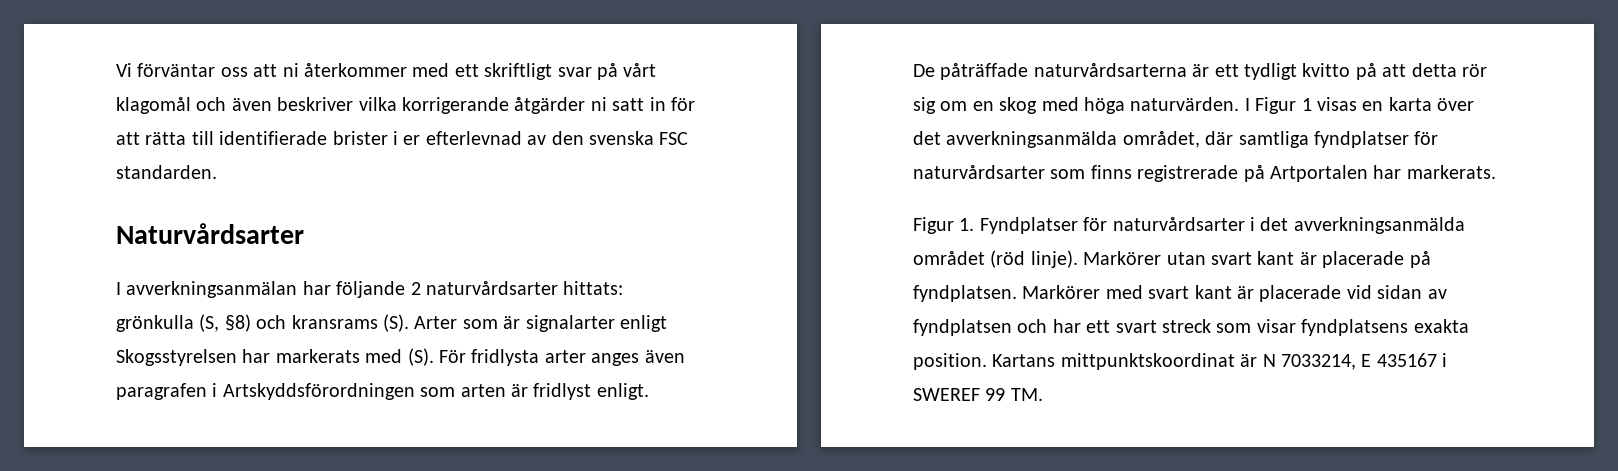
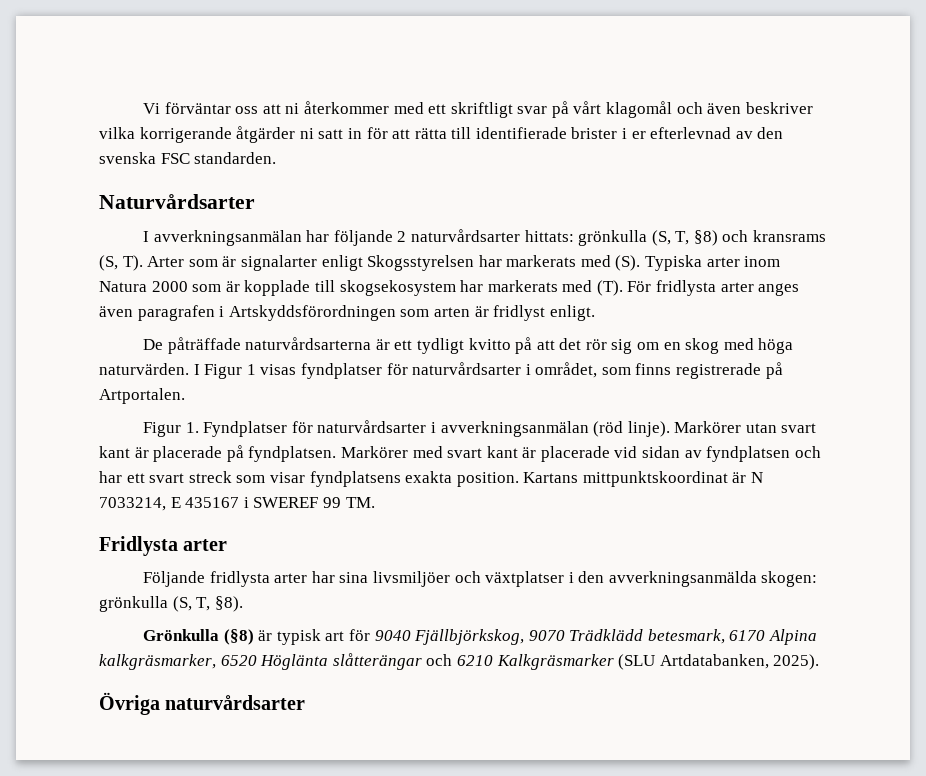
(220, 323) none -> [675,231,690,245] T,
[383,314,409,332] (S). -> [99,255,143,271] (S, T).
(434, 357) none -> [645,255,781,271] [99,280,623,296] Typiska arter inom Natura 2000 som är kopplade till skogsekosystem har markerats med (T).
[1411,63,1457,77] detta -> [559,338,582,350] det
[1362,97,1475,111] [913,131,1309,148] en karta över det avverkningsanmälda området, där samtliga -> (297, 369) none
(1045, 172) none -> [525,362,598,378] i området,
[1270,165,1496,182] Artportalen har markerats. -> [99,388,185,404] Artportalen.
[1260,217,1465,234] [913,251,985,265] det avverkningsanmälda området -> [440,421,589,437] avverkningsanmälan
(1043, 394) none -> [99,536,228,556] [142,571,818,587] [99,596,243,612] [142,629,818,645] [99,653,820,670] [99,692,306,715] // Fridlysta arter // Följande fridlysta arter har sina livsmiljöer och växtplatser i den avverkningsanmälda skogen: grönkulla (S, T, §8). // Grönkulla (§8) är typisk art för 9040 Fjällbjörkskog, 9070 Trädklädd betesmark, 6170 Alpina kalkgräsmarker, 6520 Höglänta slåtterängar och 6210 Kalkgräsmarker (SLU Artdatabanken, 2025). // Övriga naturvårdsarter

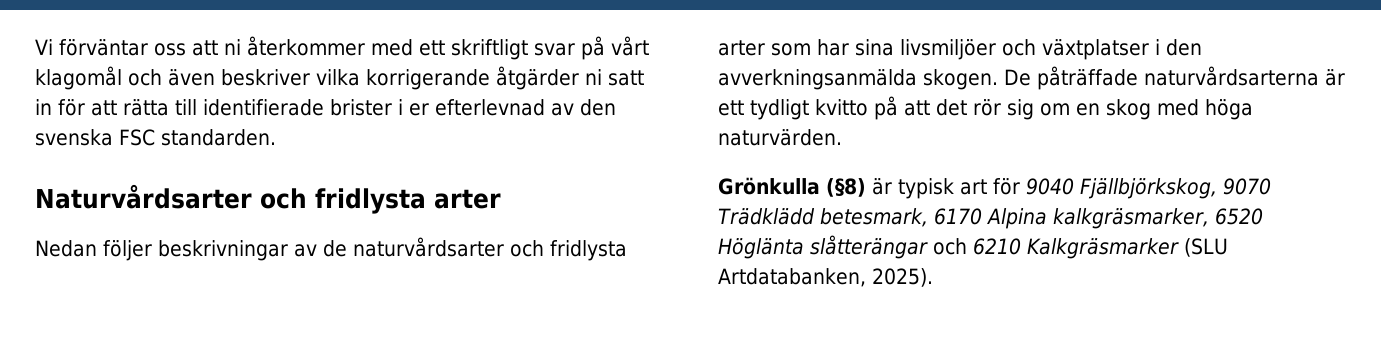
[142,229,827,246] [99,255,781,271] [99,280,800,296] [99,305,595,321] // I avverkningsanmälan har följande 2 naturvårdsarter hittats: grönkulla (S, T, §8) och kransrams (S, T). Arter som är signalarter enligt Skogsstyrelsen har markerats med (S). Typiska arter inom Natura 2000 som är kopplade till skogsekosystem har markerats med (T). För fridlysta arter anges även paragrafen i Artskyddsförordningen som arten är fridlyst enligt. // -> [260,188,501,214] [35,237,627,261] [718,39,1202,60] [718,69,998,90] och fridlysta arter // Nedan följer beskrivningar av de naturvårdsarter och fridlysta arter som har sina livsmiljöer och växtplatser i den avverkningsanmälda skogen.
[193,362,783,379] [99,388,185,404] [142,420,817,437] [99,445,821,462] [99,471,764,487] [99,497,375,511] [99,536,228,556] [142,571,818,587] [99,596,243,612] I Figur 1 visas fyndplatser för naturvårdsarter i området, som finns registrerade på Artportalen. // Figur 1. Fyndplatser för naturvårdsarter i avverkningsanmälan (röd linje). Markörer utan svart kant är placerade på fyndplatsen. Markörer med svart kant är placerade vid sidan av fyndplatsen och har ett svart streck som visar fyndplatsens exakta position. Kartans mittpunktskoordinat är N 7033214, E 435167 i SWEREF 99 TM. // Fridlysta arter // Följande fridlysta arter har sina livsmiljöer och växtplatser i den avverkningsanmälda skogen: grönkulla (S, T, §8). -> (842, 137) none
[99,692,306,715] // Övriga naturvårdsarter -> (933, 277) none

